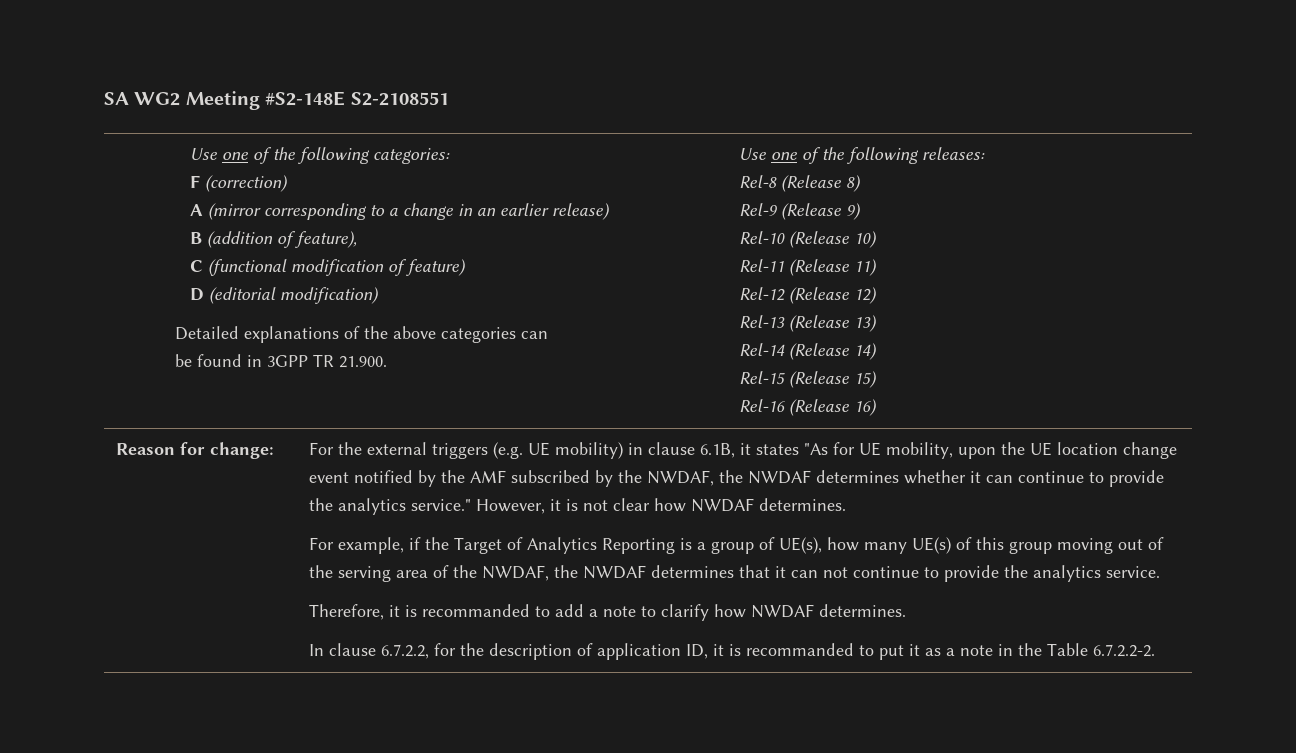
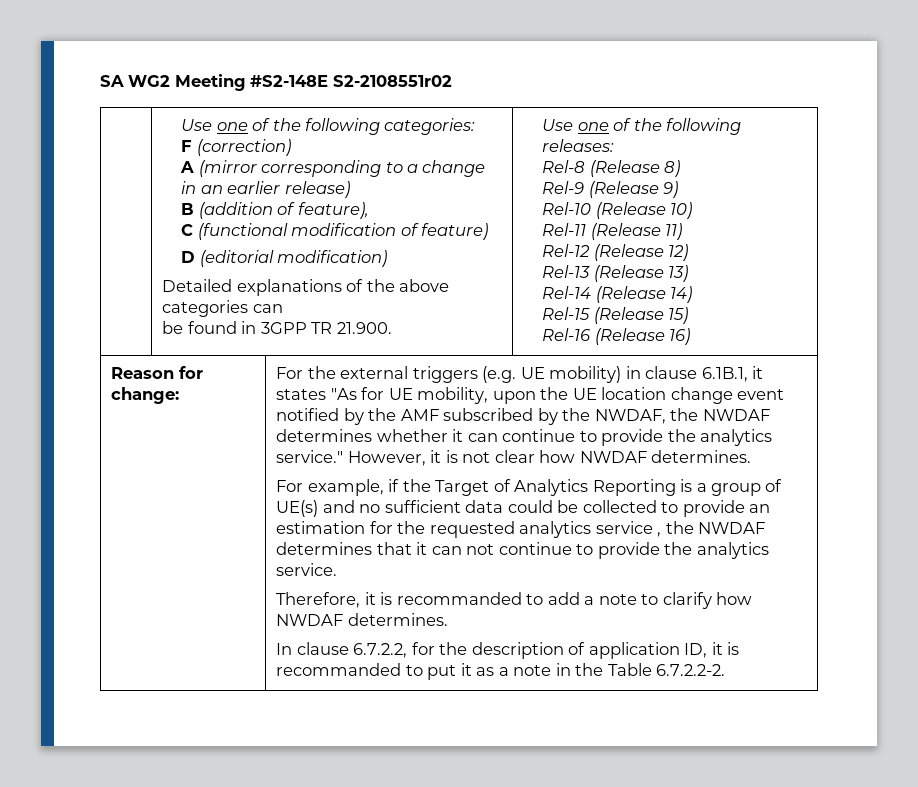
[350,92,449,106] S2-2108551 -> [332,75,452,87] S2-2108551r02
[699,443,735,458] 6.1B, -> [701,367,748,382] 6.1B.1,
[778,537,1164,554] [308,565,549,582] UE(s), how many UE(s) of this group moving out of the serving area of the NWDAF, -> [276,500,770,517] [276,521,662,538] UE(s) and no sufficient data could be collected to provide an estimation for the requested analytics service ,

